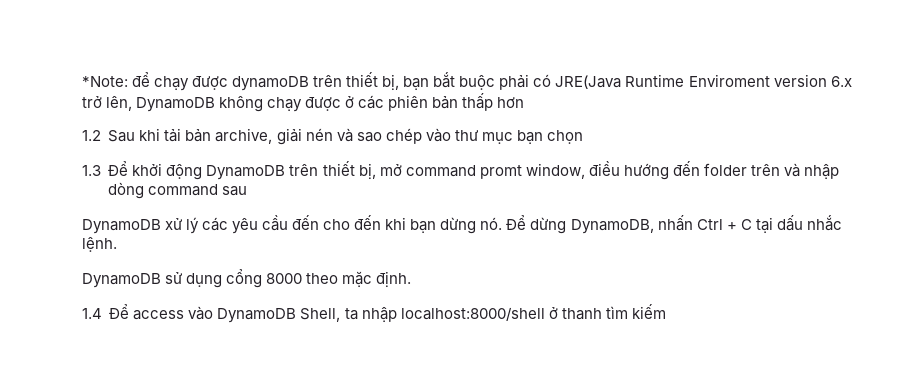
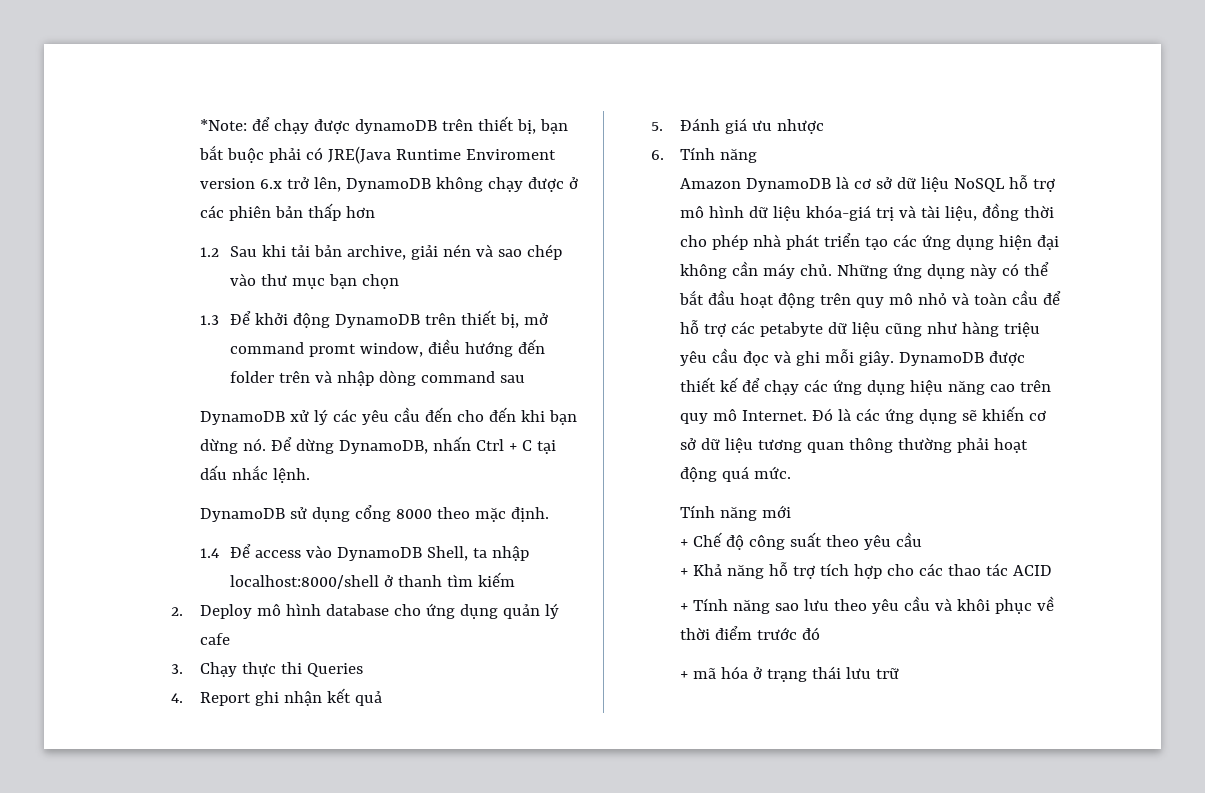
(666, 311) none -> [171,603,560,619] [200,633,231,645] [171,662,364,677] [171,688,383,706] [651,118,825,134] [651,147,758,163] [680,175,1056,192] [680,203,1055,221] [680,233,1060,250] [680,261,1050,279] [679,290,1062,308] [680,320,1041,337] [680,348,1026,366] [680,377,1052,395] [680,406,1047,424] [680,437,1029,453] [680,466,792,482] [680,505,792,521] [680,532,923,550] [680,562,1053,579] [680,596,1055,614] [680,626,821,640] [680,666,900,682] // 2. Deploy mô hình database cho ứng dụng quản lý cafe // 3. Chạy thực thi Queries // 4. Report ghi nhận kết quả // 5. Đánh giá ưu nhược // 6. Tính năng // Amazon DynamoDB là cơ sở dữ liệu NoSQL hỗ trợ mô hình dữ liệu khóa-giá trị và tài liệu, đồng thời cho phép nhà phát triển tạo các ứng dụng hiện đại không cần máy chủ. Những ứng dụng này có thể bắt đầu hoạt động trên quy mô nhỏ và toàn cầu để hỗ trợ các petabyte dữ liệu cũng như hàng triệu yêu cầu đọc và ghi mỗi giây. DynamoDB được thiết kế để chạy các ứng dụng hiệu năng cao trên quy mô Internet. Đó là các ứng dụng sẽ khiến cơ sở dữ liệu tương quan thông thường phải hoạt động quá mức. // Tính năng mới // + Chế độ công suất theo yêu cầu // + Khả năng hỗ trợ tích hợp cho các thao tác ACID // + Tính năng sao lưu theo yêu cầu và khôi phục về thời điểm trước đó // + mã hóa ở trạng thái lưu trữ

